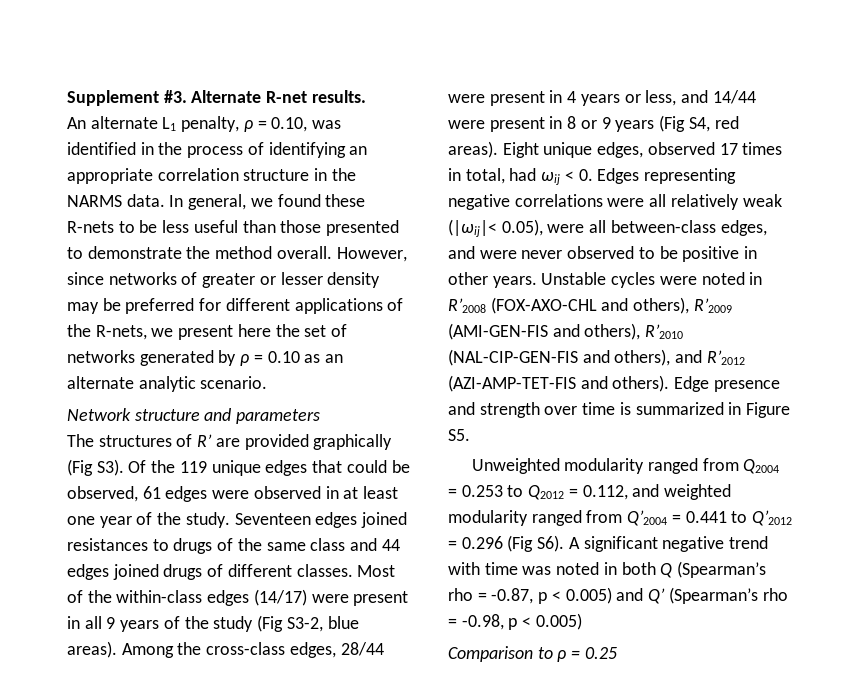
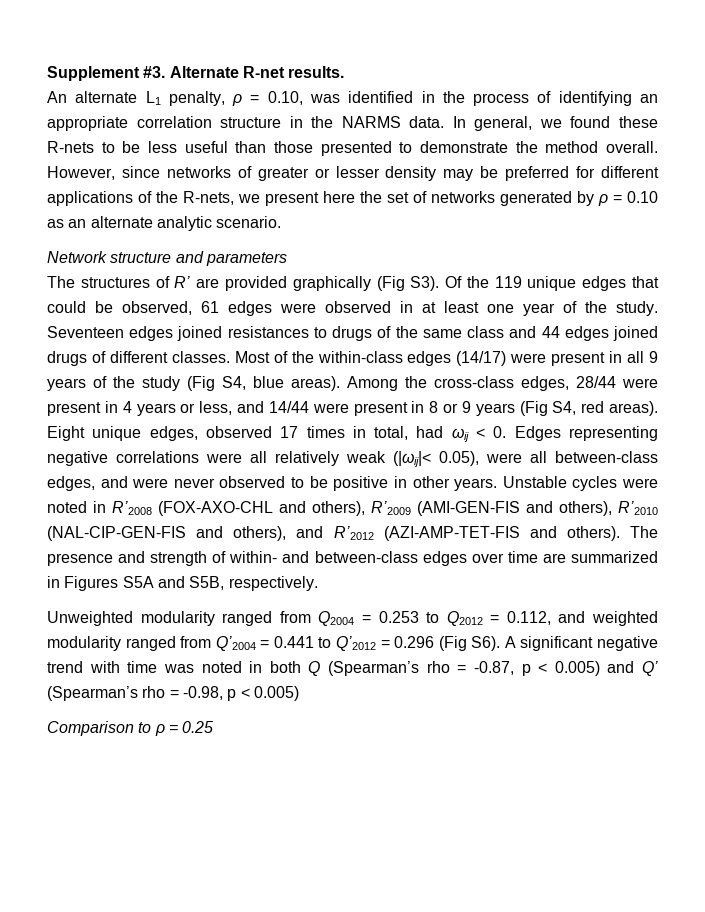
[286,617,323,632] S3-2, -> [222,376,246,390] S4,
[674,376,710,392] Edge -> [630,526,658,538] The
(540, 410) none -> [212,551,467,566] of within- and between-class edges
[619,402,631,415] is -> [542,553,566,563] are
[746,402,791,418] [448,429,470,441] Figure S5. -> [64,576,318,591] Figures S5A and S5B, respectively.

